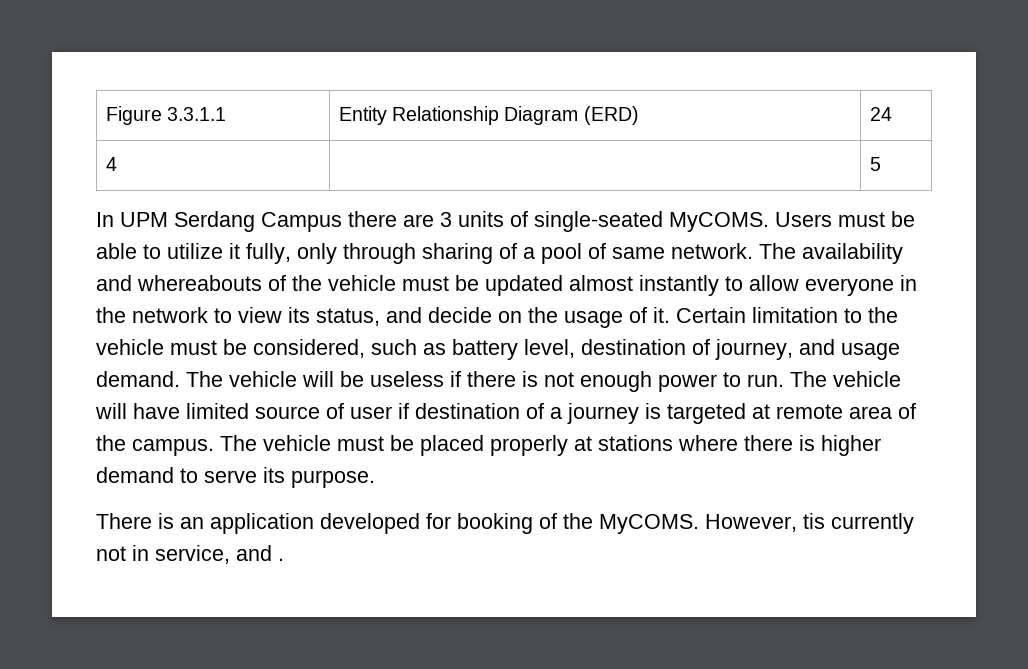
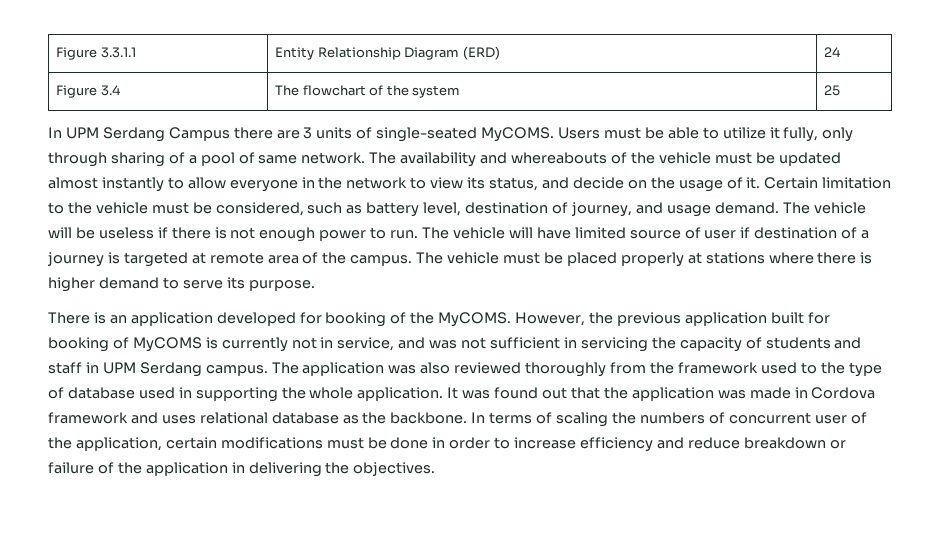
[105,157,117,171] [869,157,881,171] 4 | | 5 -> [56,85,120,98] [275,85,461,98] [824,85,841,96] Figure 3.4 | The flowchart of the system | 25
[803,513,825,529] tis -> [589,312,830,326] [48,337,218,352] the previous application built for booking of MyCOMS is
[278,558,284,561] . -> [429,337,862,352] [48,362,882,377] [48,387,876,402] [48,412,867,427] [48,437,846,452] [48,462,436,477] was not sufficient in servicing the capacity of students and staff in UPM Serdang campus. The application was also reviewed thoroughly from the framework used to the type of database used in supporting the whole application. It was found out that the application was made in Cordova framework and uses relational database as the backbone. In terms of scaling the numbers of concurrent user of the application, certain modifications must be done in order to increase efficiency and reduce breakdown or failure of the application in delivering the objectives.

